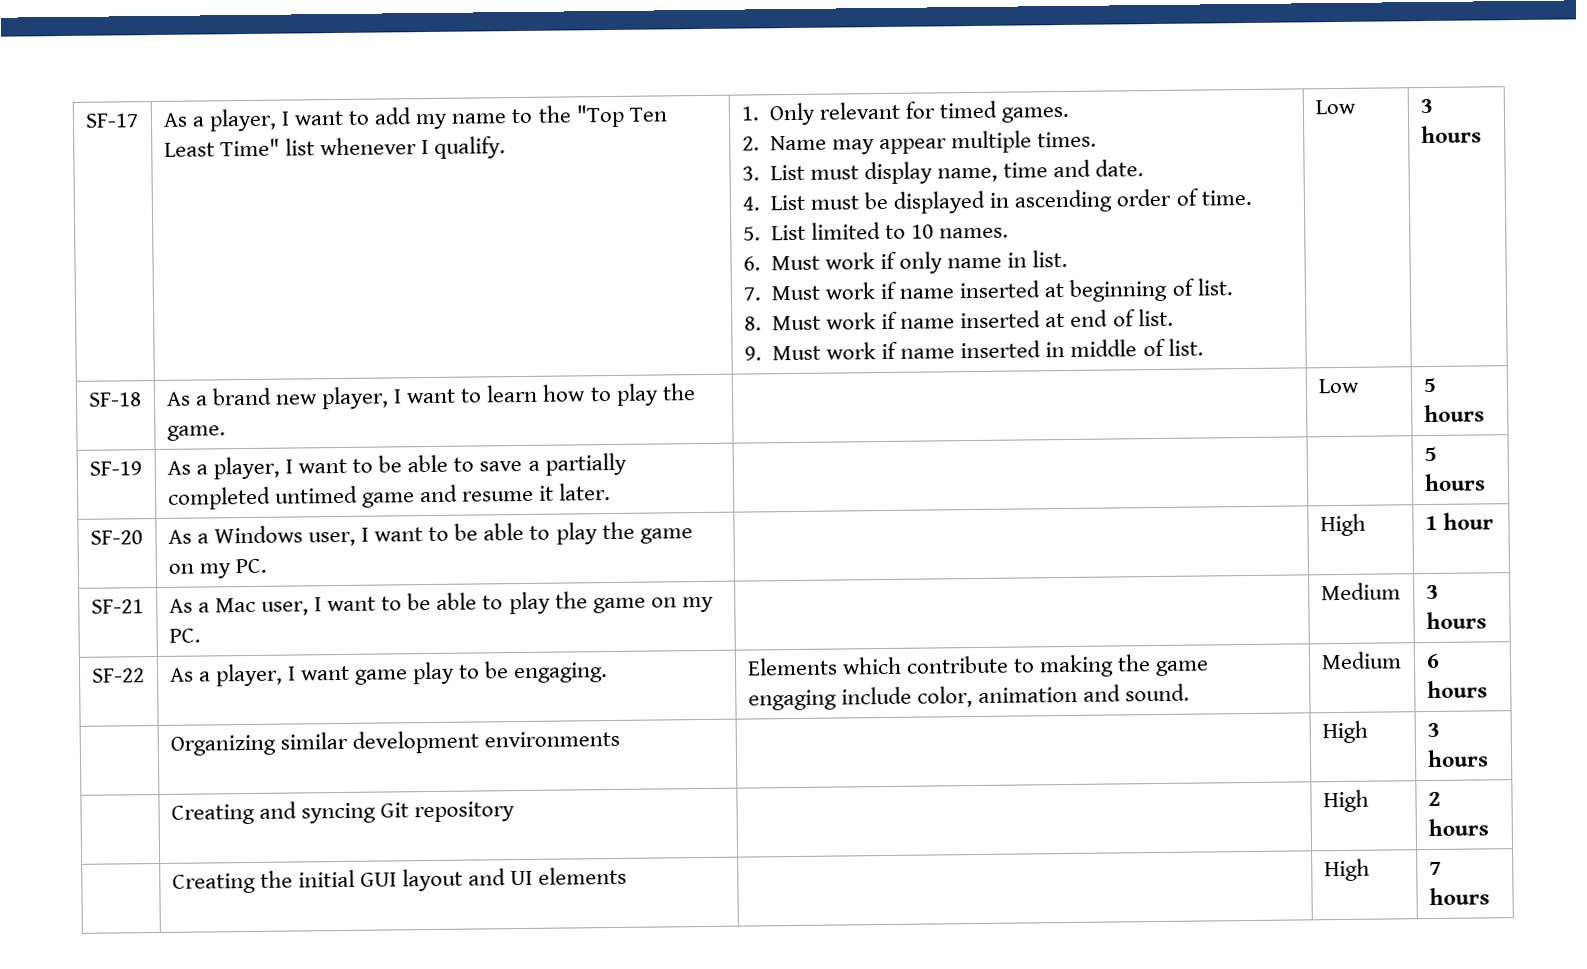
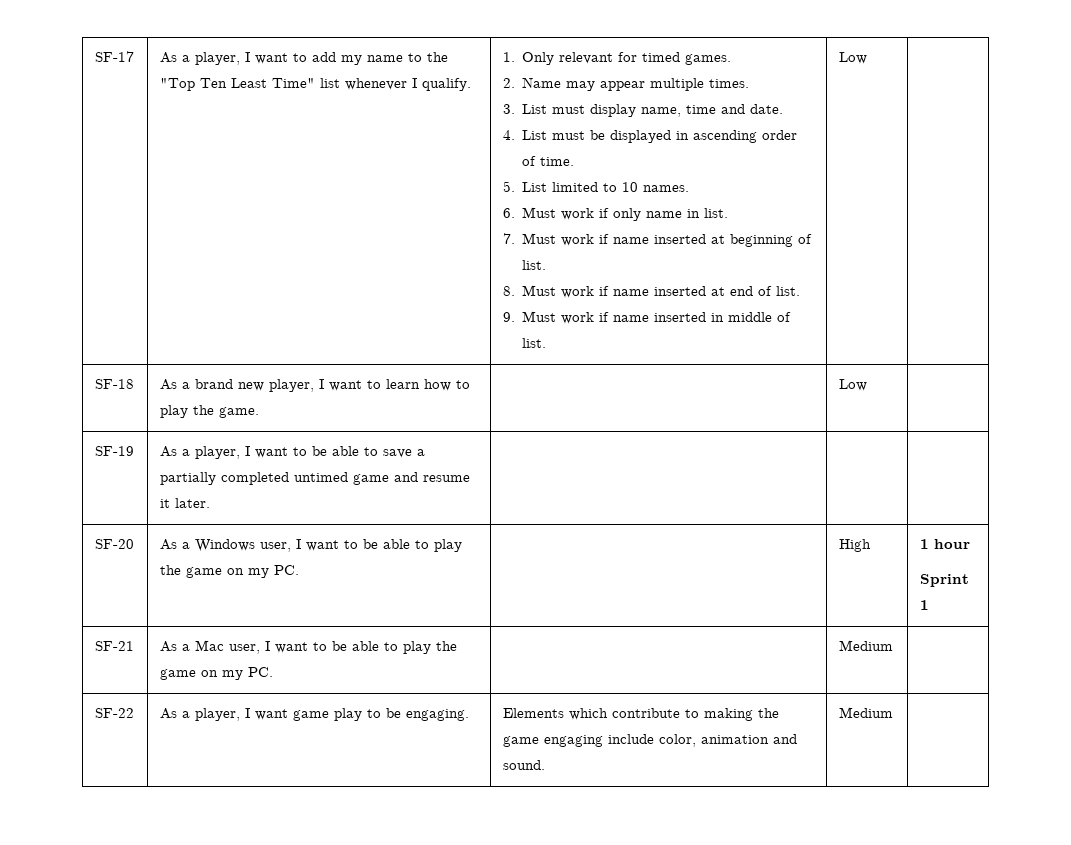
[1419,98,1433,114] [1420,125,1482,144] 3 hours -> (867, 58) none
[1422,377,1437,393] [1423,404,1485,423] 5 hours -> (867, 385) none
[1423,446,1437,462] [1423,473,1486,492] 5 hours -> (210, 503) none
(1494, 521) none -> [919,574,969,587] [919,600,929,610] // Sprint 1
[1425,584,1439,600] [1425,611,1487,630] 3 hours -> (893, 645) none
[1425,653,1440,669] [1426,680,1488,699] [169,730,621,756] [1321,720,1368,744] [1426,722,1440,738] [1426,749,1489,768] [170,801,516,825] [1322,789,1369,813] [1427,791,1441,807] [1427,818,1489,837] [171,866,628,894] [1323,858,1370,882] [1428,861,1442,876] [1428,887,1490,906] 6 hours // | Organizing similar development environments | | High | 3 hours // | Creating and syncing Git repository | | High | 2 hours // | Creating the initial GUI layout and UI elements | | High | 7 hours -> (893, 712) none

